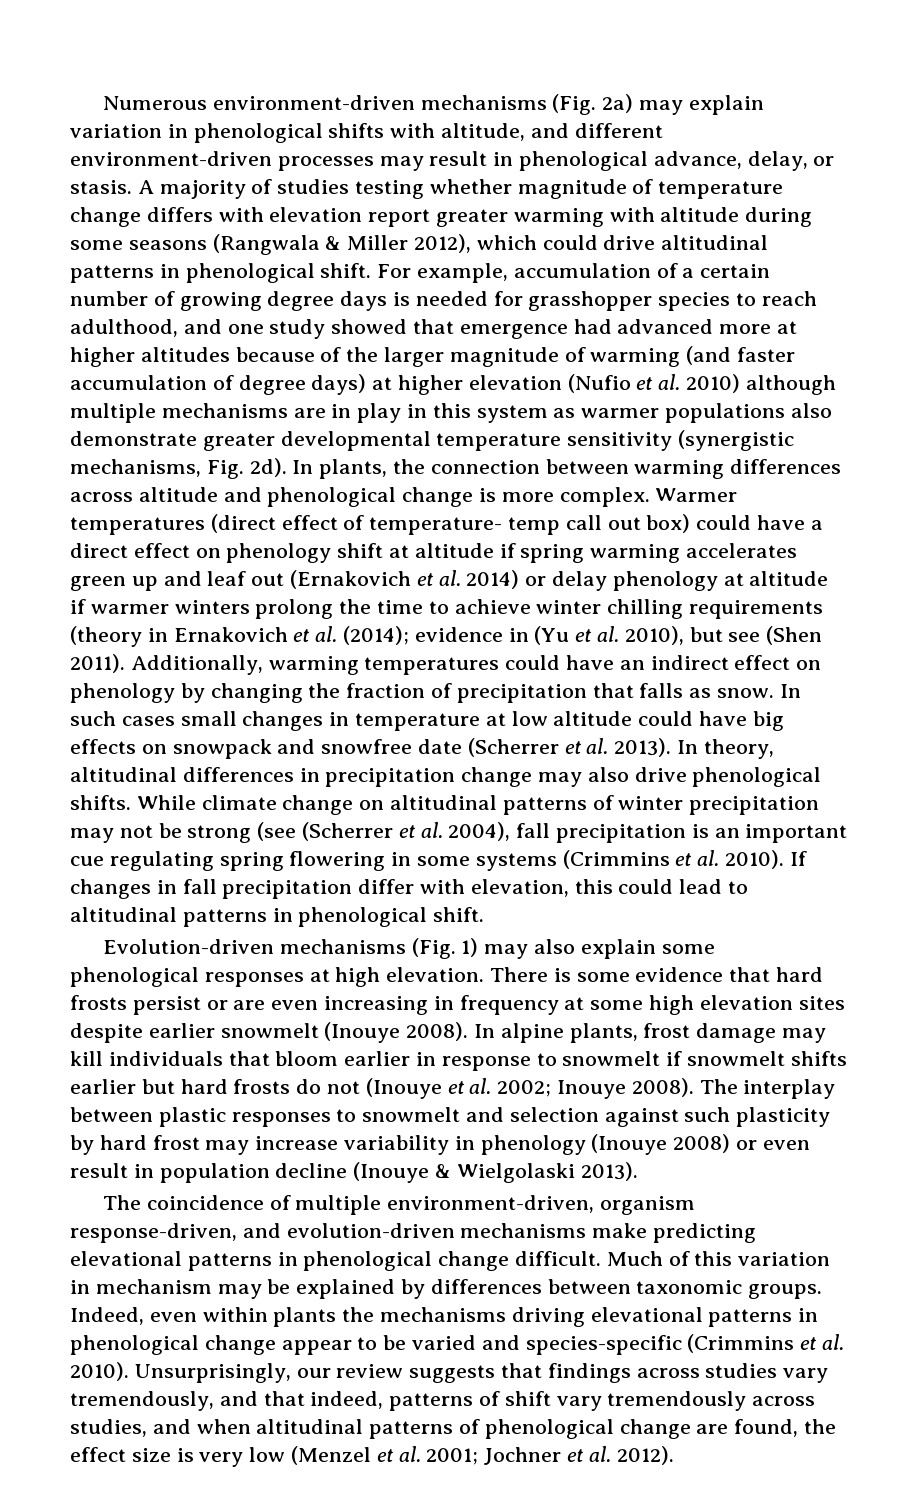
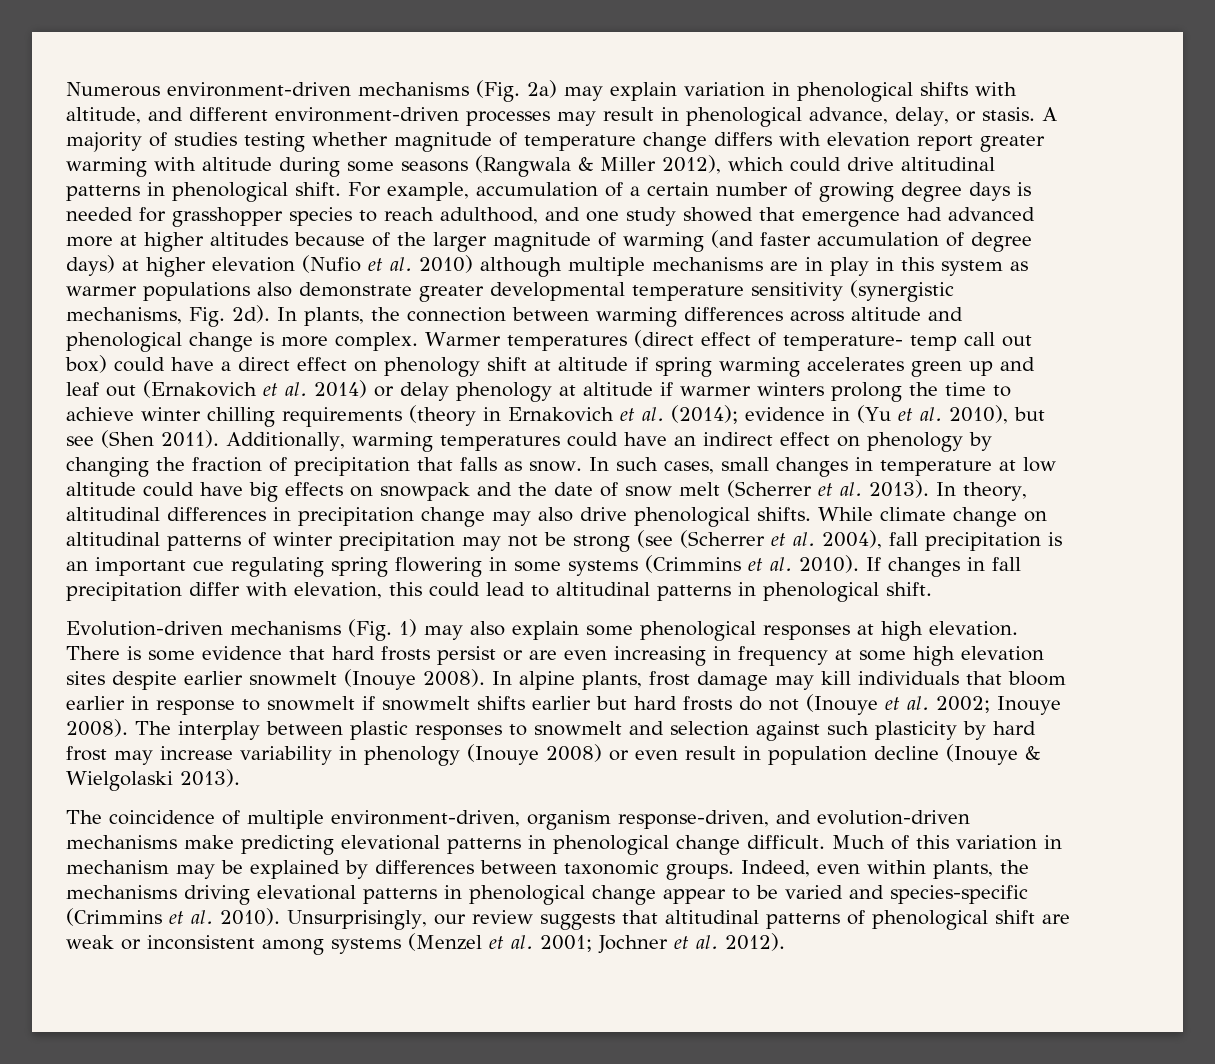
[121,716,175,726] cases -> [663,461,714,474] cases,
[321,739,463,754] snowfree date -> [518,482,720,497] the date of snow melt
[273,1307,337,1327] plants -> [933,860,993,879] plants,
[547,1363,829,1383] [70,1391,816,1411] [70,1419,837,1439] [70,1447,286,1467] findings across studies vary tremendously, and that indeed, patterns of shift vary tremendously across studies, and when altitudinal patterns of phenological change are found, the effect size is very low -> [664,910,1070,930] [66,935,401,955] altitudinal patterns of phenological shift are weak or inconsistent among systems

